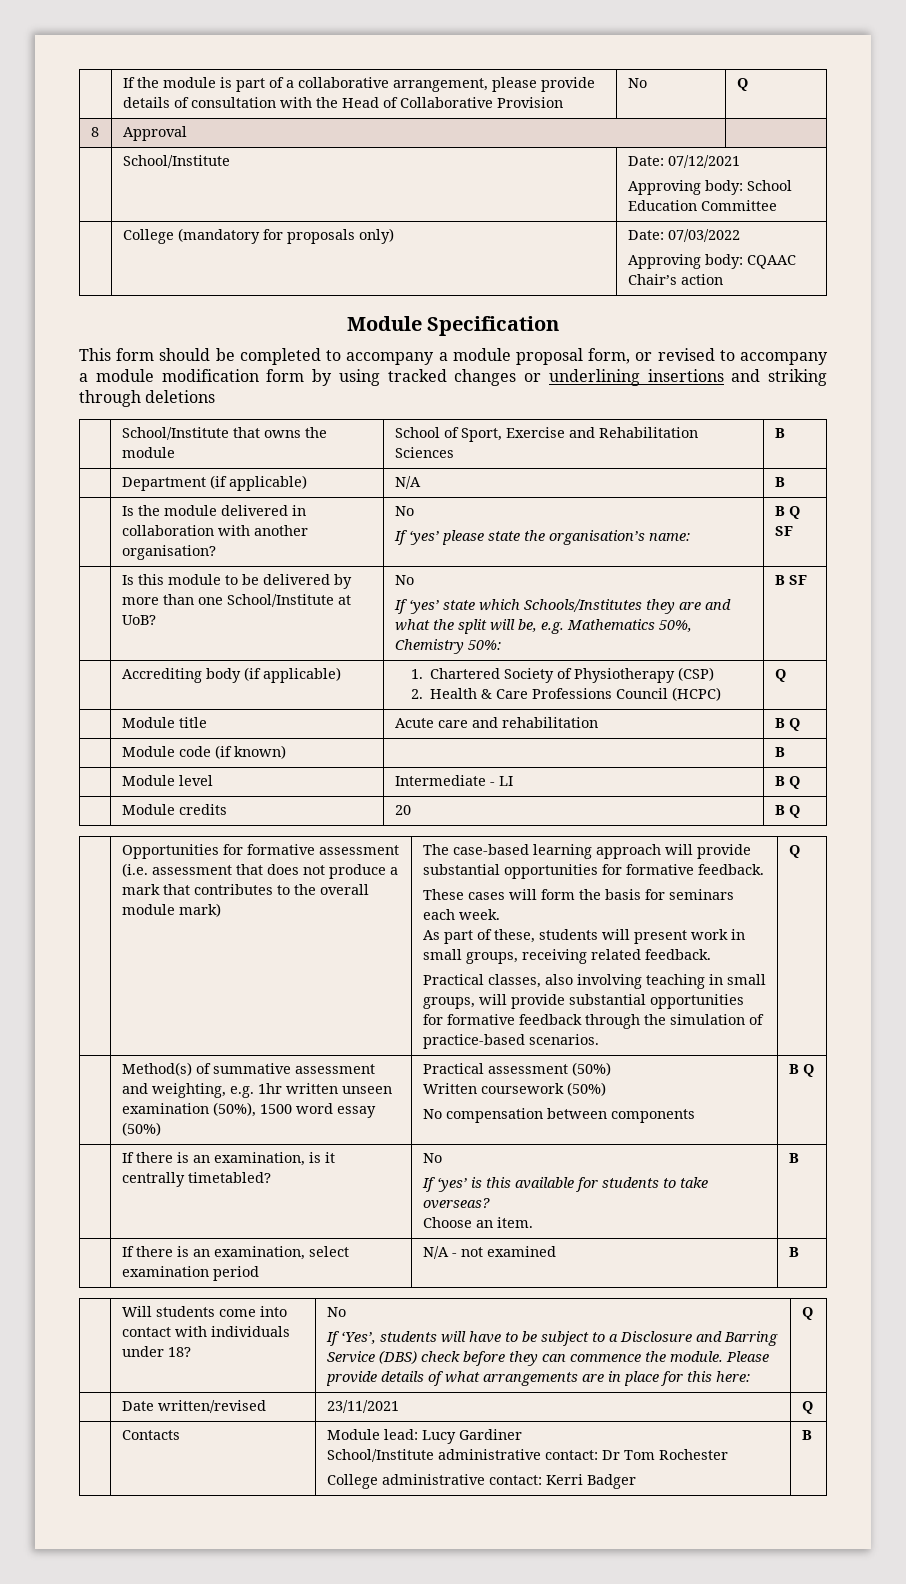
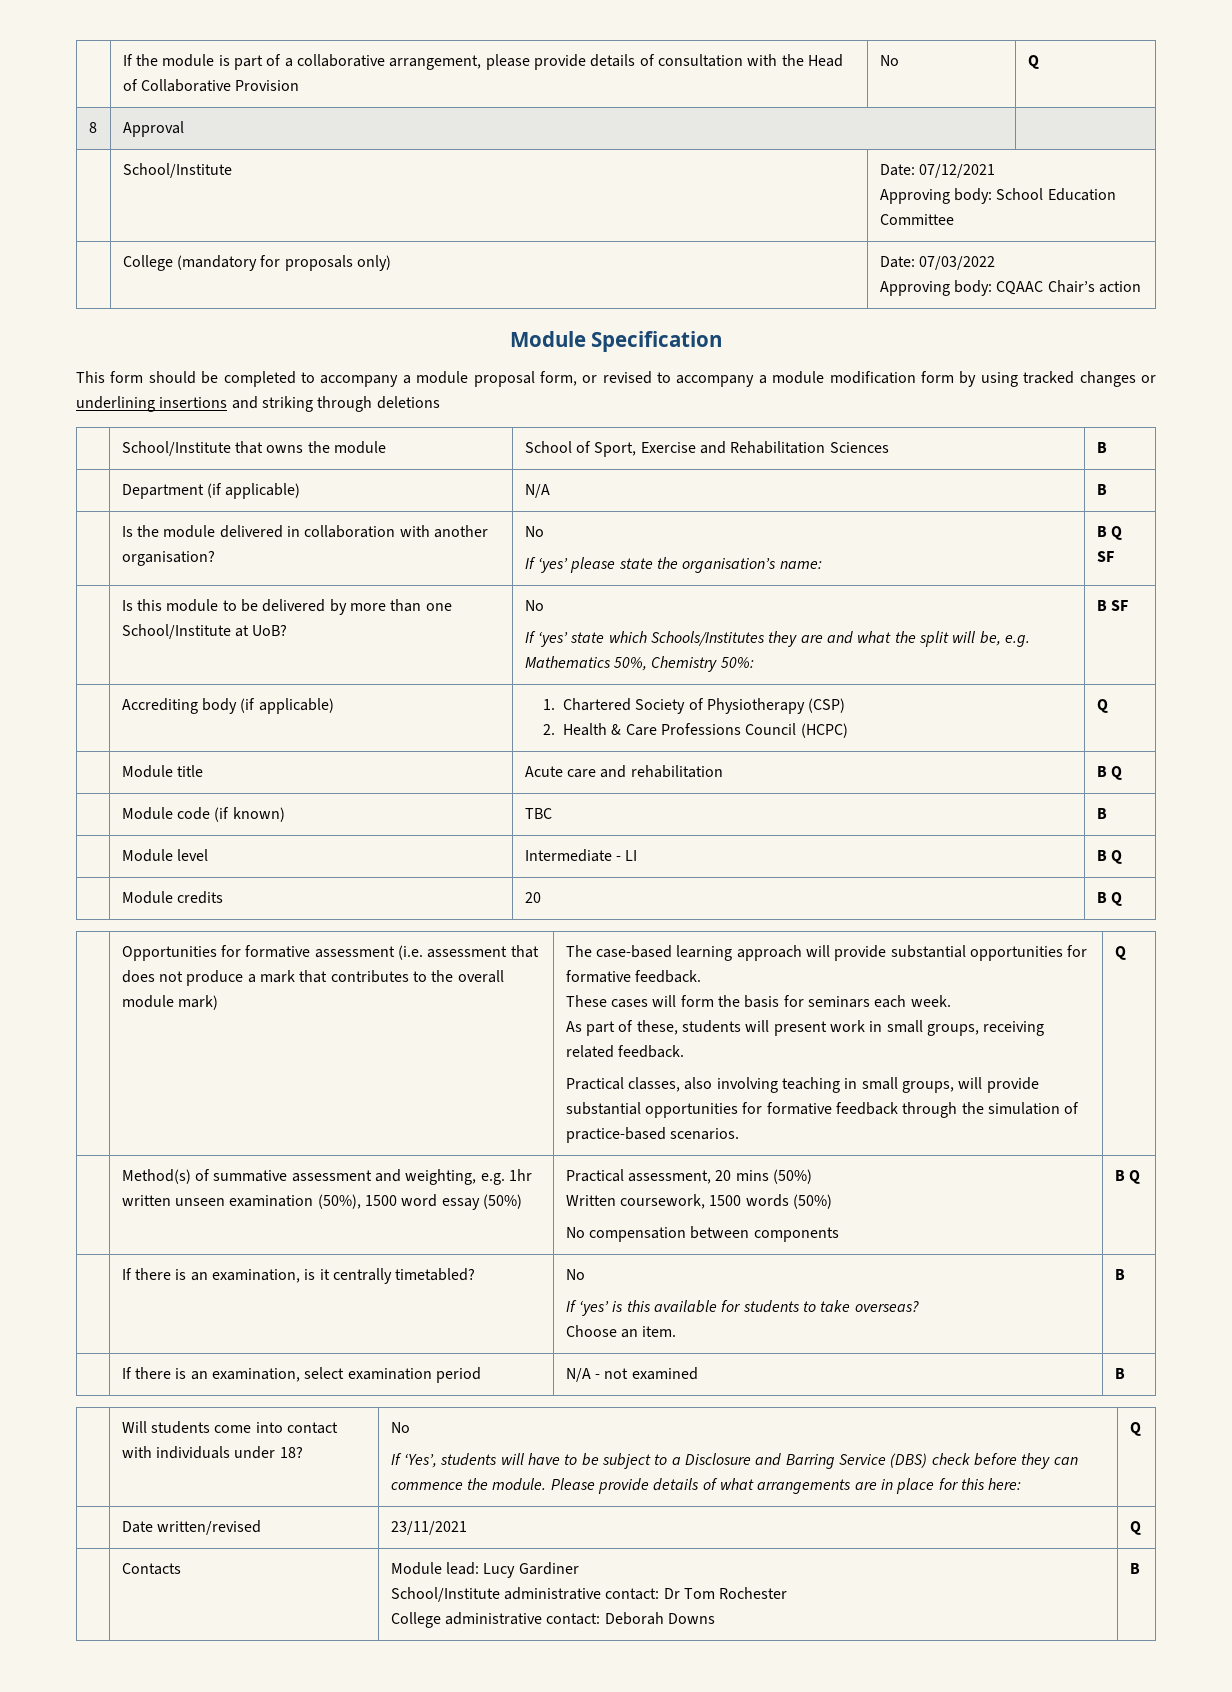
(286, 752) none -> [524,808,552,819] TBC
[487,1064,568,1074] assessment -> [628,1170,769,1184] assessment, 20 mins
[480,1083,564,1094] coursework -> [620,1194,789,1209] coursework, 1500 words
[545,1474,636,1489] Kerri Badger -> [604,1612,716,1625] Deborah Downs

